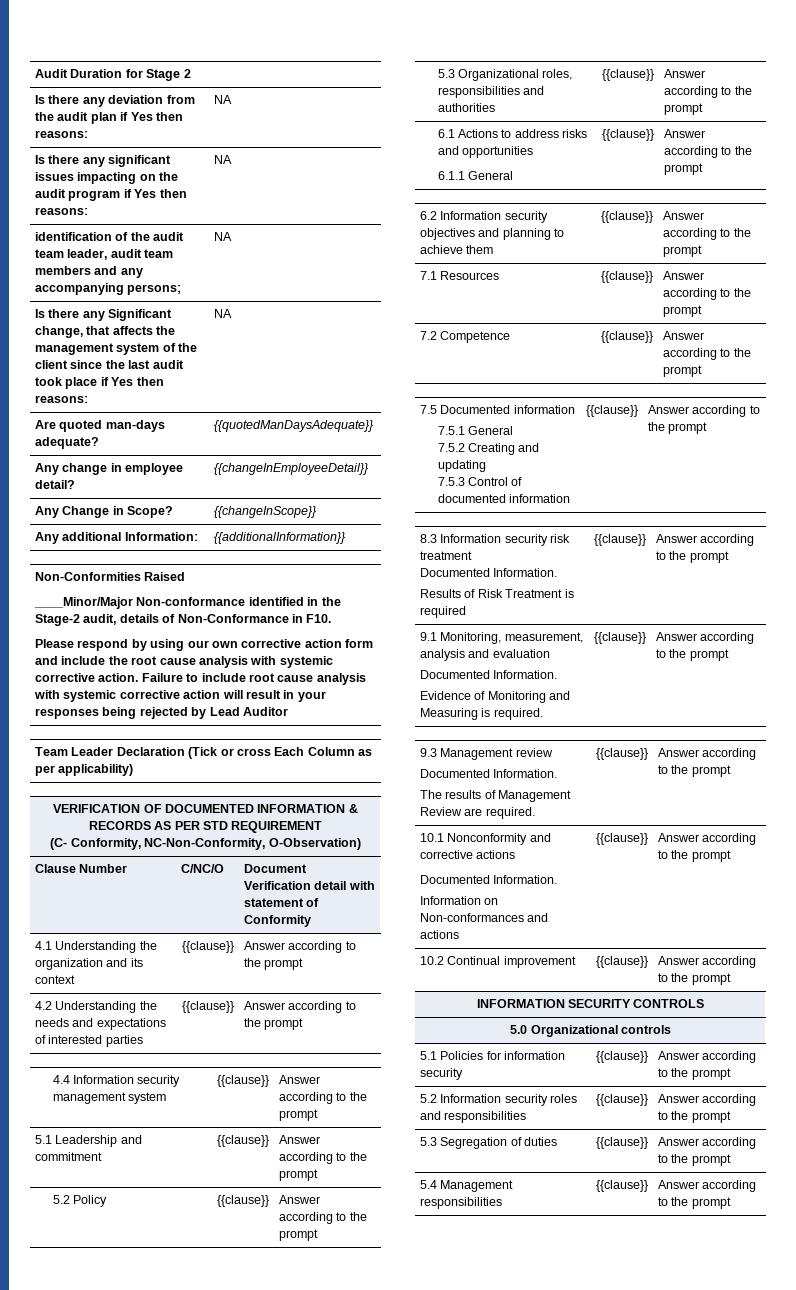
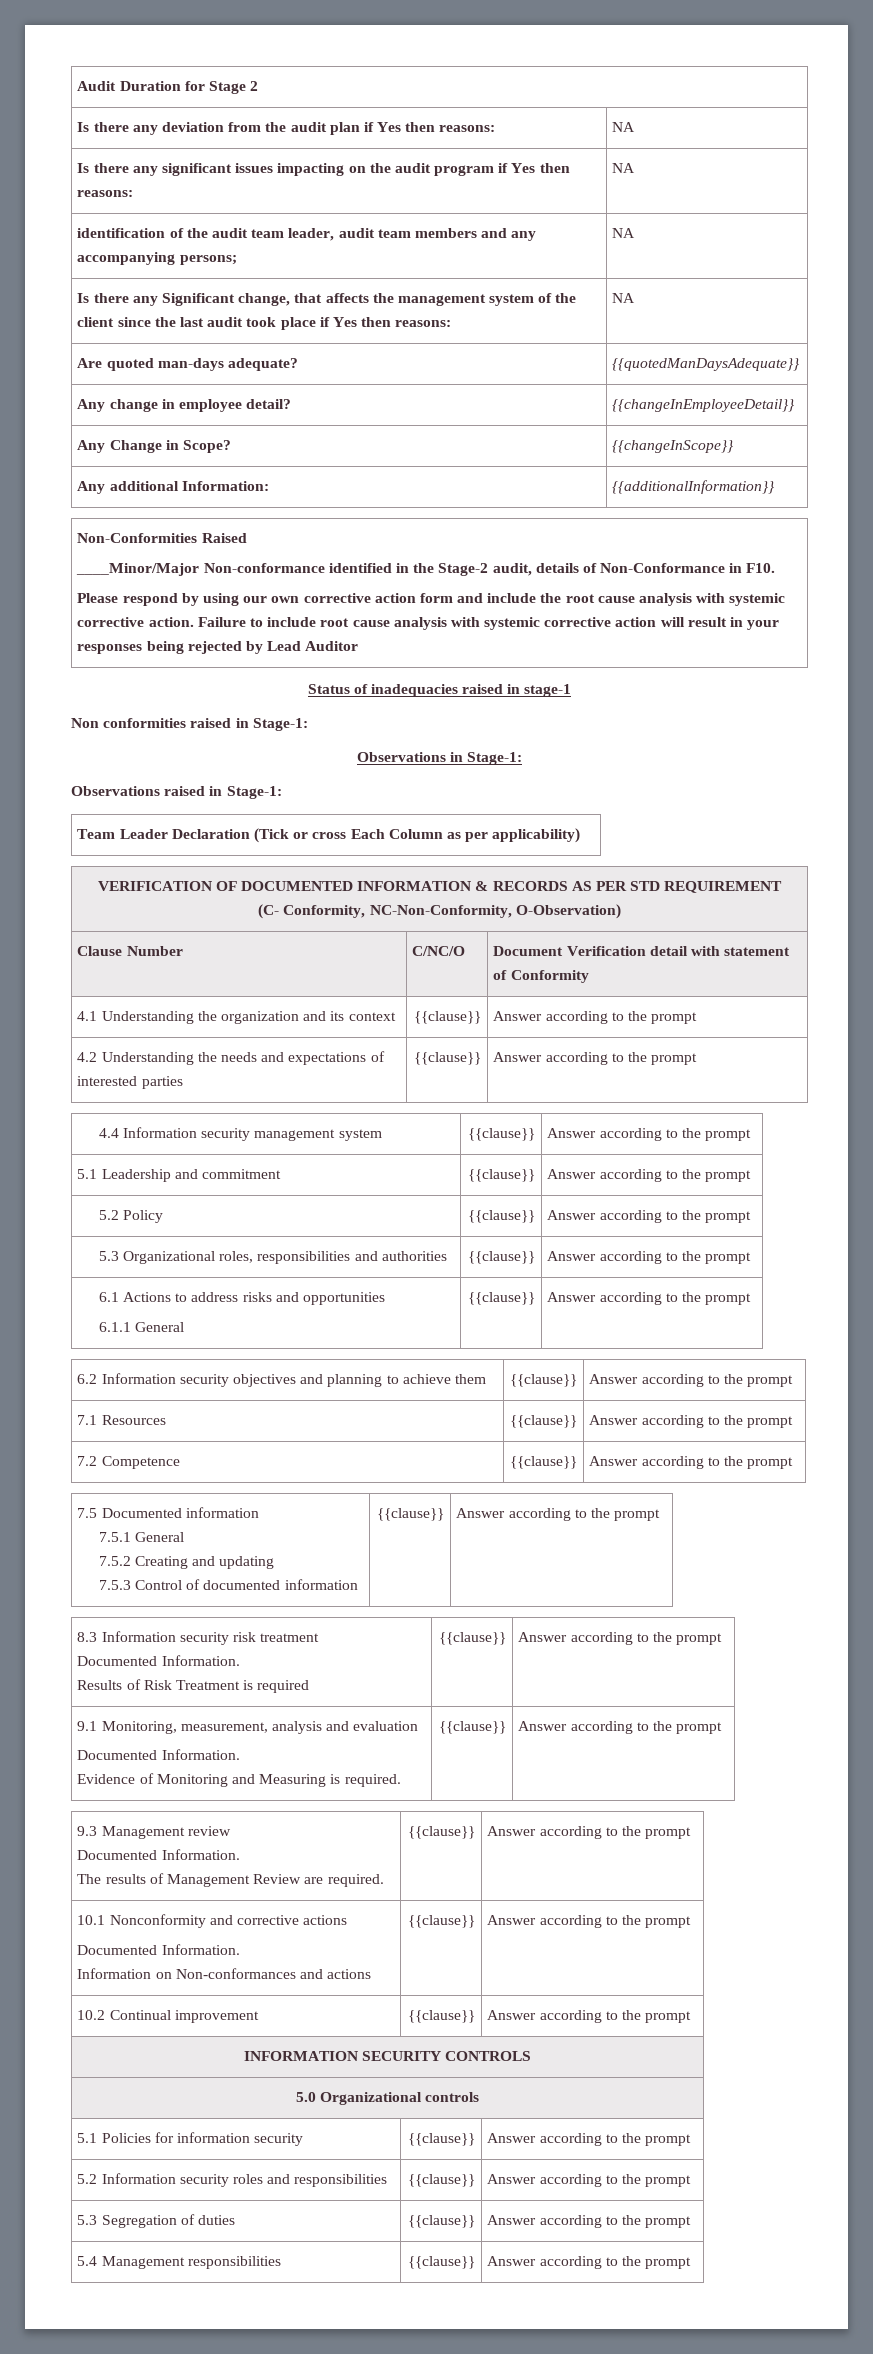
(288, 711) none -> [307,684,572,697] [71,718,308,731] [356,752,523,765] [71,786,282,799] // Status of inadequacies raised in stage-1 // Non conformities raised in Stage-1: // Observations in Stage-1: // Observations raised in Stage-1:

